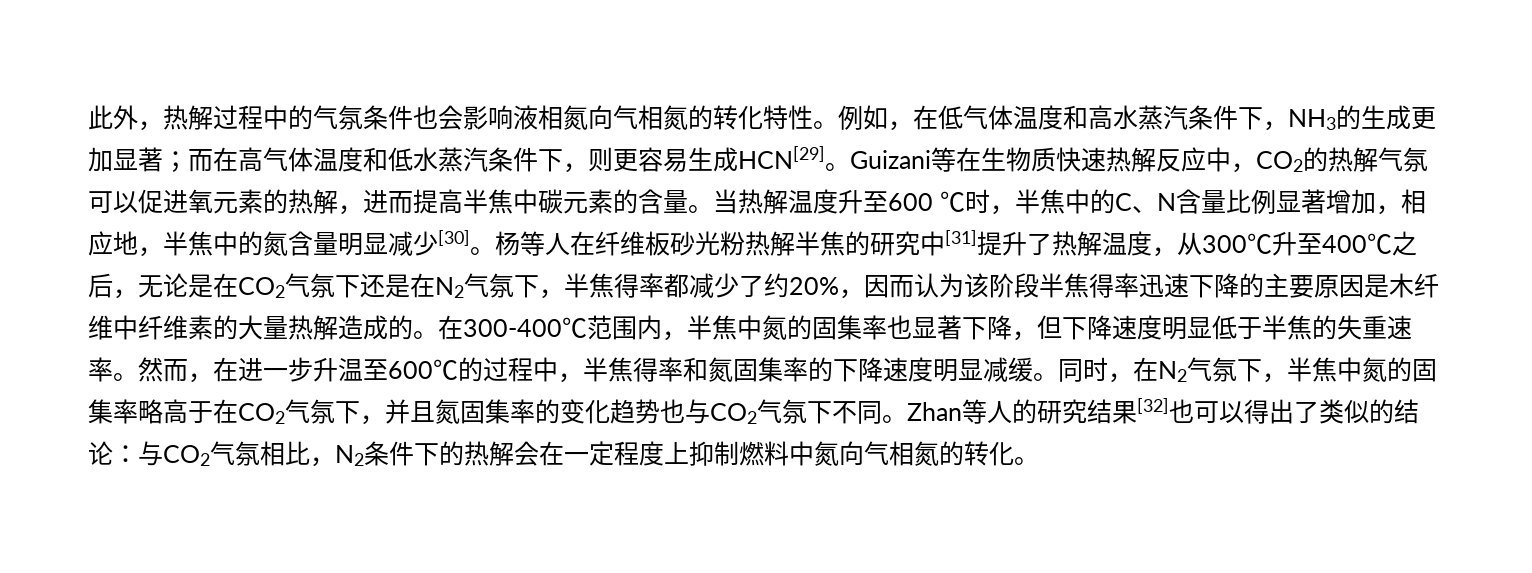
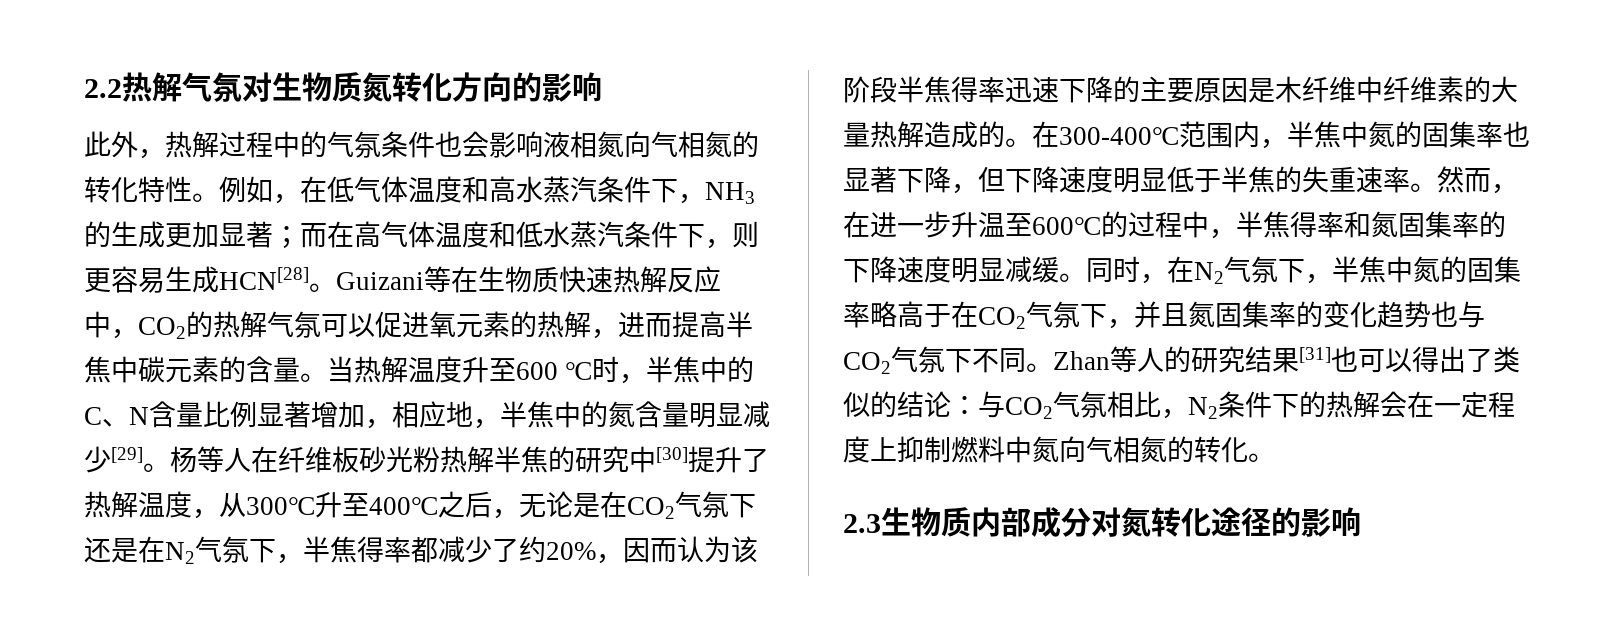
(88, 117) none -> [84,72,602,102] 2.2热解气氛对生物质氮转化方向的影响 //
[738,146,825,169] HCN[29] -> [219,267,309,290] HCN[28]
[438,230,470,246] [30] -> [111,447,143,463] [29]
[945,230,977,246] [31] -> [656,447,688,463] [30]
[1137,398,1169,414] [32] -> [1299,347,1331,363] [31]
(1039, 461) none -> [843,507,1361,537] // 2.3生物质内部成分对氮转化途径的影响

